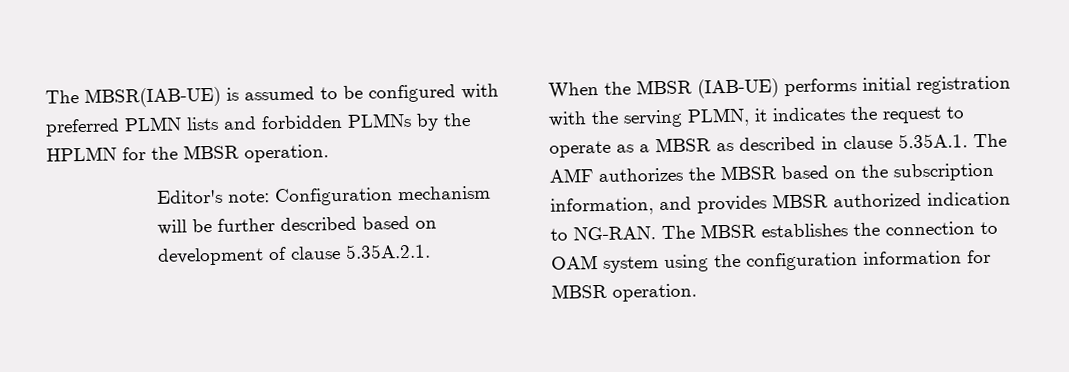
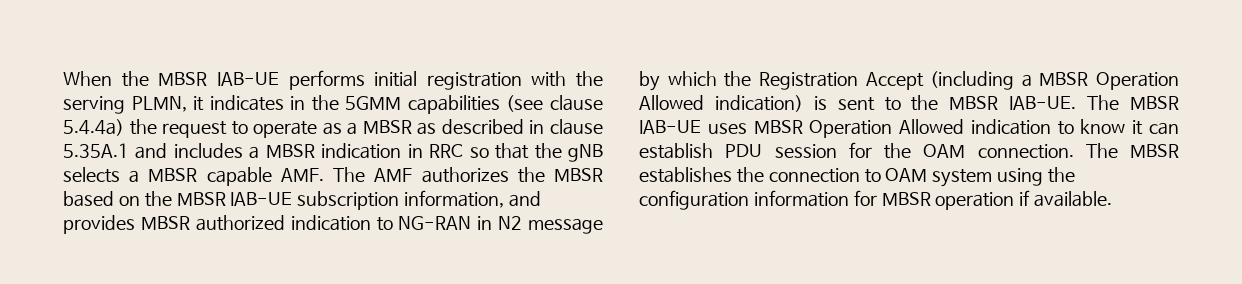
[45,83,499,108] [45,112,471,137] [46,144,329,163] [156,185,491,207] [156,215,437,235] [156,243,431,266] The MBSR(IAB-UE) is assumed to be configured with preferred PLMN lists and forbidden PLMNs by the HPLMN for the MBSR operation. // Editor's note: Configuration mechanism will be further described based on development of clause 5.35A.2.1. // -> (63, 78) none
[697,78,779,99] (IAB-UE) -> [216,72,279,86] IAB-UE
(846, 114) none -> [290,95,603,114] [63,119,124,136] in the 5GMM capabilities (see clause 5.4.4a)
[898,133,968,149] 5.35A.1. -> [63,143,603,162] [63,167,324,186] 5.35A.1 and includes a MBSR indication in RRC so that the gNB selects a MBSR capable AMF.
(888, 171) none -> [176,192,293,206] MBSR IAB-UE
[573,226,656,241] NG-RAN. -> [398,216,603,234] [639,71,1179,91] [639,95,1179,112] [639,119,1180,138] [639,142,1074,159] NG-RAN in N2 message by which the Registration Accept (including a MBSR Operation Allowed indication) is sent to the MBSR IAB-UE. The MBSR IAB-UE uses MBSR Operation Allowed indication to know it can establish PDU session for the OAM connection.
[612,283,697,302] operation. -> [935,190,1113,210] operation if available.

